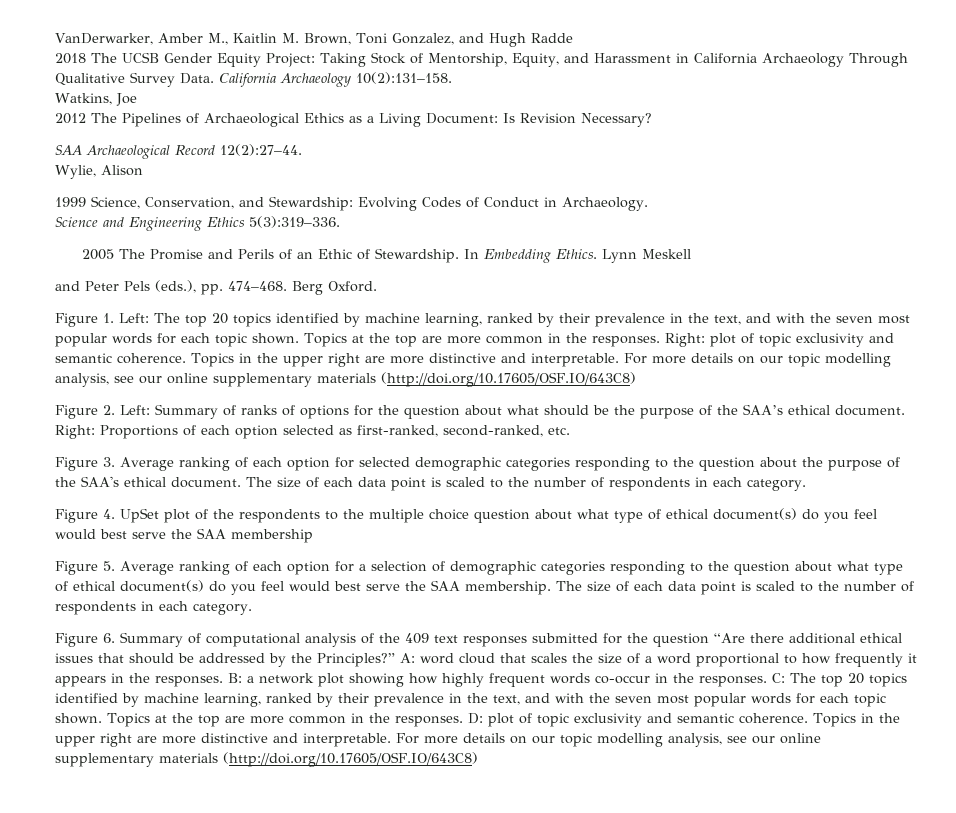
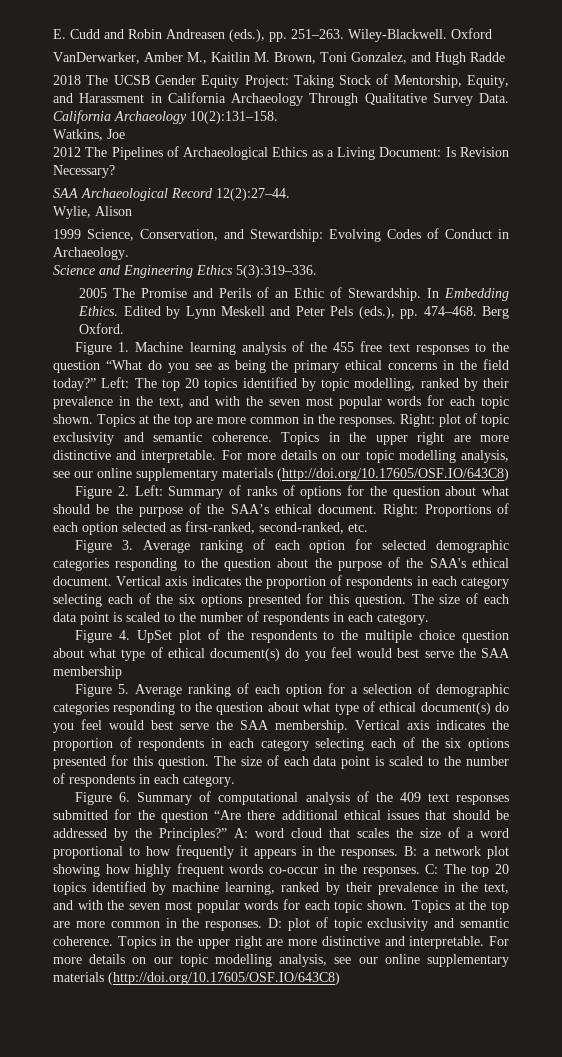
(55, 39) none -> [53,28,492,42] E. Cudd and Robin Andreasen (eds.), pp. 251–263. Wiley-Blackwell. Oxford //
(597, 254) none -> [123,306,181,319] Edited by
(691, 254) // -> (265, 311) none
(114, 318) none -> [135,341,509,355] [53,359,509,373] [53,378,96,391] Machine learning analysis of the 455 free text responses to the question “What do you see as being the primary ethical concerns in the field today?”
[365,313,482,327] machine learning, -> [321,378,416,391] topic modelling,
(241, 482) none -> [116,575,509,589] [53,593,406,607] Vertical axis indicates the proportion of respondents in each category selecting each of the six options presented for this question.
(551, 588) none -> [355,720,509,730] [53,737,510,751] [53,755,209,769] Vertical axis indicates the proportion of respondents in each category selecting each of the six options presented for this question.

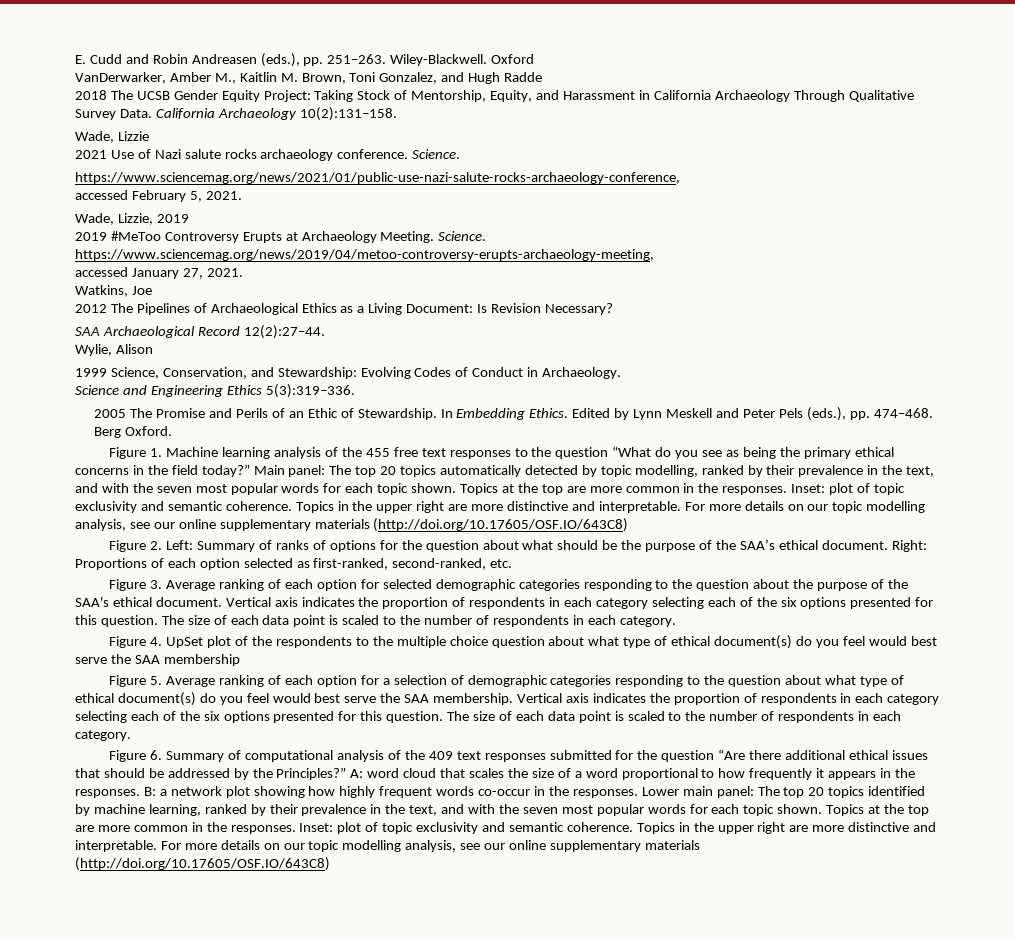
(278, 117) none -> [75,131,149,143] [75,149,461,161] [75,172,680,184] [75,190,242,202] [75,213,189,225] [75,231,487,243] [75,249,654,261] [75,267,243,279] // Wade, Lizzie // 2021 Use of Nazi salute rocks archaeology conference. Science. // https://www.sciencemag.org/news/2021/01/public-use-nazi-salute-rocks-archaeology-conference, // accessed February 5, 2021. // Wade, Lizzie, 2019 // 2019 #MeToo Controversy Erupts at Archaeology Meeting. Science. https://www.sciencemag.org/news/2019/04/metoo-controversy-erupts-archaeology-meeting, // accessed January 27, 2021.
[101,377,297,391] Left: The top 20 topics identified -> [253,465,578,477] Main panel: The top 20 topics automatically detected
[400,414,435,427] Right: -> [791,484,826,493] Inset:
[425,864,439,874] C: -> [641,786,754,798] Lower main panel:
[268,918,282,928] D: -> [299,823,334,832] Inset:

